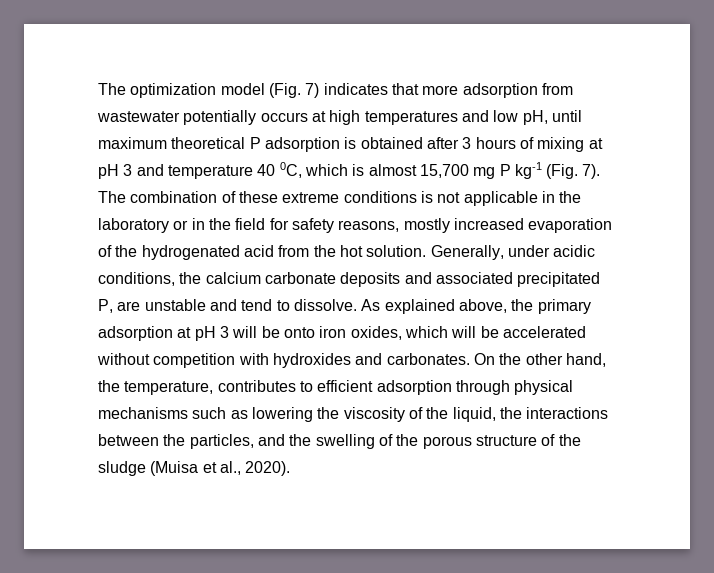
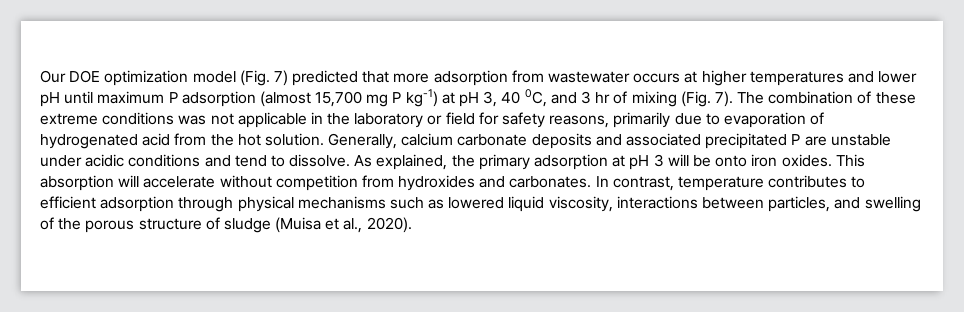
[98,83,126,95] The -> [40,70,101,83] Our DOE
[323,83,388,95] indicates -> [292,70,359,86] predicted
[183,110,257,125] potentially -> (631, 77) none
[329,110,361,125] high -> [701,70,747,86] higher
[493,110,548,125] low pH, -> [878,71,918,83] [40,92,60,107] lower pH
[171,137,246,149] theoretical -> (165, 97) none
[344,137,603,152] [98,162,542,179] is obtained after 3 hours of mixing at pH 3 and temperature 40 0C, which is almost 15,700 mg P kg-1 -> [259,89,677,107] (almost 15,700 mg P kg-1) at pH 3, 40 0C, and 3 hr of mixing
[420,191,433,203] is -> [178,115,207,125] was
[191,218,231,230] in the -> (443, 120) none
[403,218,524,233] mostly increased -> [613,112,720,128] primarily due to
[115,245,138,257] the -> (825, 118) none
[507,245,596,257] [98,272,202,286] under acidic conditions, the -> (398, 141) none
[98,299,113,313] P, -> [791,134,801,145] P
(206, 305) none -> [40,154,201,167] under acidic conditions
[384,299,507,314] explained above, -> [376,154,448,170] explained,
[350,326,586,340] oxides, which will be accelerated -> [781,154,865,167] [40,175,216,191] oxides. This absorption will accelerate
[238,353,269,365] with -> [361,175,394,188] from
[473,353,606,367] [98,380,214,395] On the other hand, the temperature, -> [595,176,765,191] In contrast, temperature
[251,407,522,422] lowering the viscosity of the liquid, the -> [448,196,613,212] lowered liquid viscosity,
[163,434,186,446] the -> (765, 203) none
[289,434,312,446] the -> (861, 203) none
[558,434,581,446] the -> (220, 223) none

